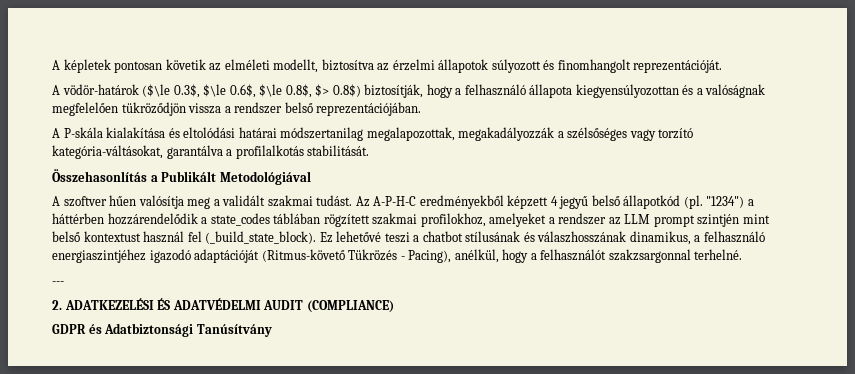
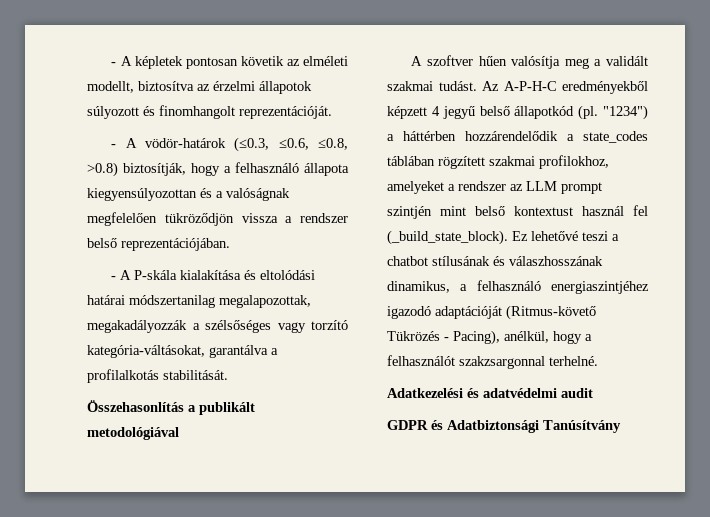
(52, 65) none -> [111,62,117,66] -
(723, 66) none -> [111,144,117,148] -
[142,84,361,98] ($\le 0.3$, $\le 0.6$, $\le 0.8$, $> 0.8$) -> [234,137,348,152] [87,162,118,177] (≤0.3, ≤0.6, ≤0.8, >0.8)
(422, 109) none -> [111,276,117,280] -
[161,171,311,185] Publikált Metodológiával -> [199,402,255,415] [87,427,179,440] publikált metodológiával
[52,281,64,285] [52,298,394,313] --- // 2. ADATKEZELÉSI ÉS ADATVÉDELMI AUDIT (COMPLIANCE) -> [387,388,593,398] Adatkezelési és adatvédelmi audit

